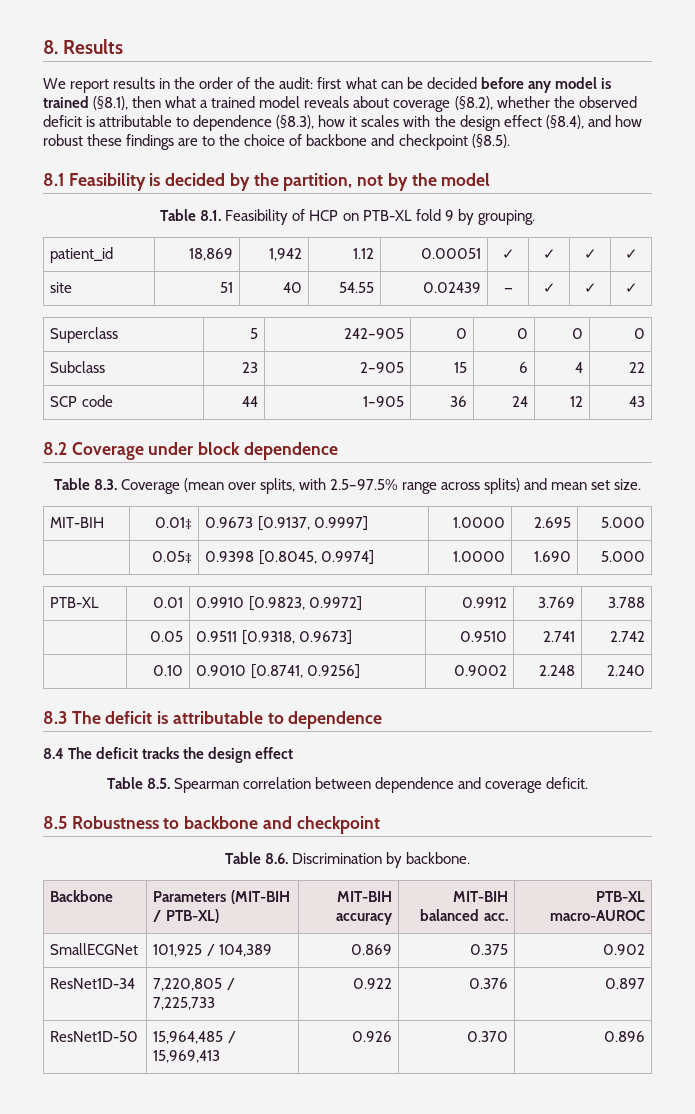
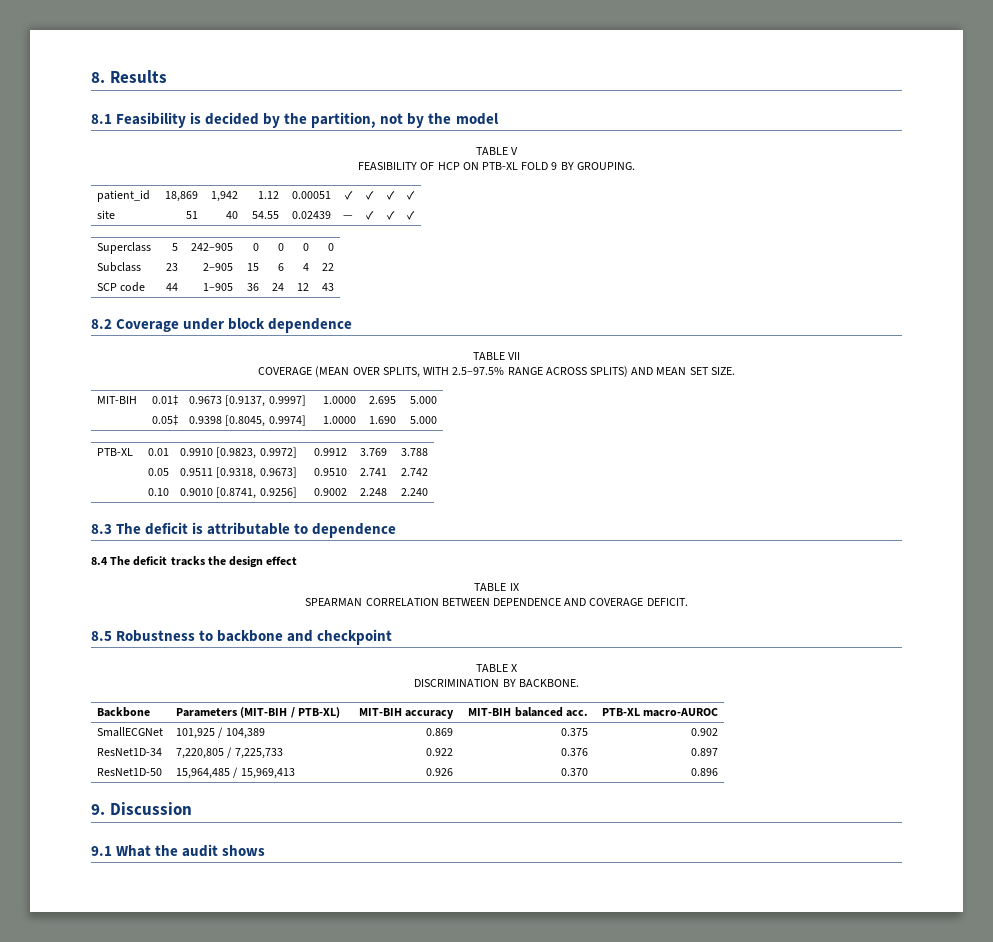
[43,77,611,93] [43,96,637,112] [43,115,642,131] [43,134,510,150] // We report results in the order of the audit: first what can be decided before any model is trained (§8.1), then what a trained model reveals about coverage (§8.2), whether the observed deficit is attributable to dependence (§8.3), how it scales with the design effect (§8.4), and how robust these findings are to the choice of backbone and checkpoint (§8.5). -> (167, 76) none
[160,209,535,225] Table 8.1. Feasibility of HCP on PTB-XL fold 9 by grouping. -> [475,147,519,155] [358,162,635,170] TABLE V // FEASIBILITY OF HCP ON PTB-XL FOLD 9 BY GROUPING.
[53,478,642,494] Table 8.3. Coverage (mean over splits, with 2.5–97.5% range across splits) and mean set size. -> [472,352,521,360] [258,366,735,378] TABLE VII // COVERAGE (MEAN OVER SPLITS, WITH 2.5–97.5% RANGE ACROSS SPLITS) AND MEAN SET SIZE.
[106,777,589,793] Table 8.5. Spearman correlation between dependence and coverage deficit. -> [474,583,519,591] [305,598,688,606] TABLE IX // SPEARMAN CORRELATION BETWEEN DEPENDENCE AND COVERAGE DEFICIT.
[224,852,471,868] Table 8.6. Discrimination by backbone. -> [475,664,518,672] [414,679,579,687] TABLE X // DISCRIMINATION BY BACKBONE.
(645, 1036) none -> [91,802,192,815] [91,844,266,857] // 9. Discussion // 9.1 What the audit shows

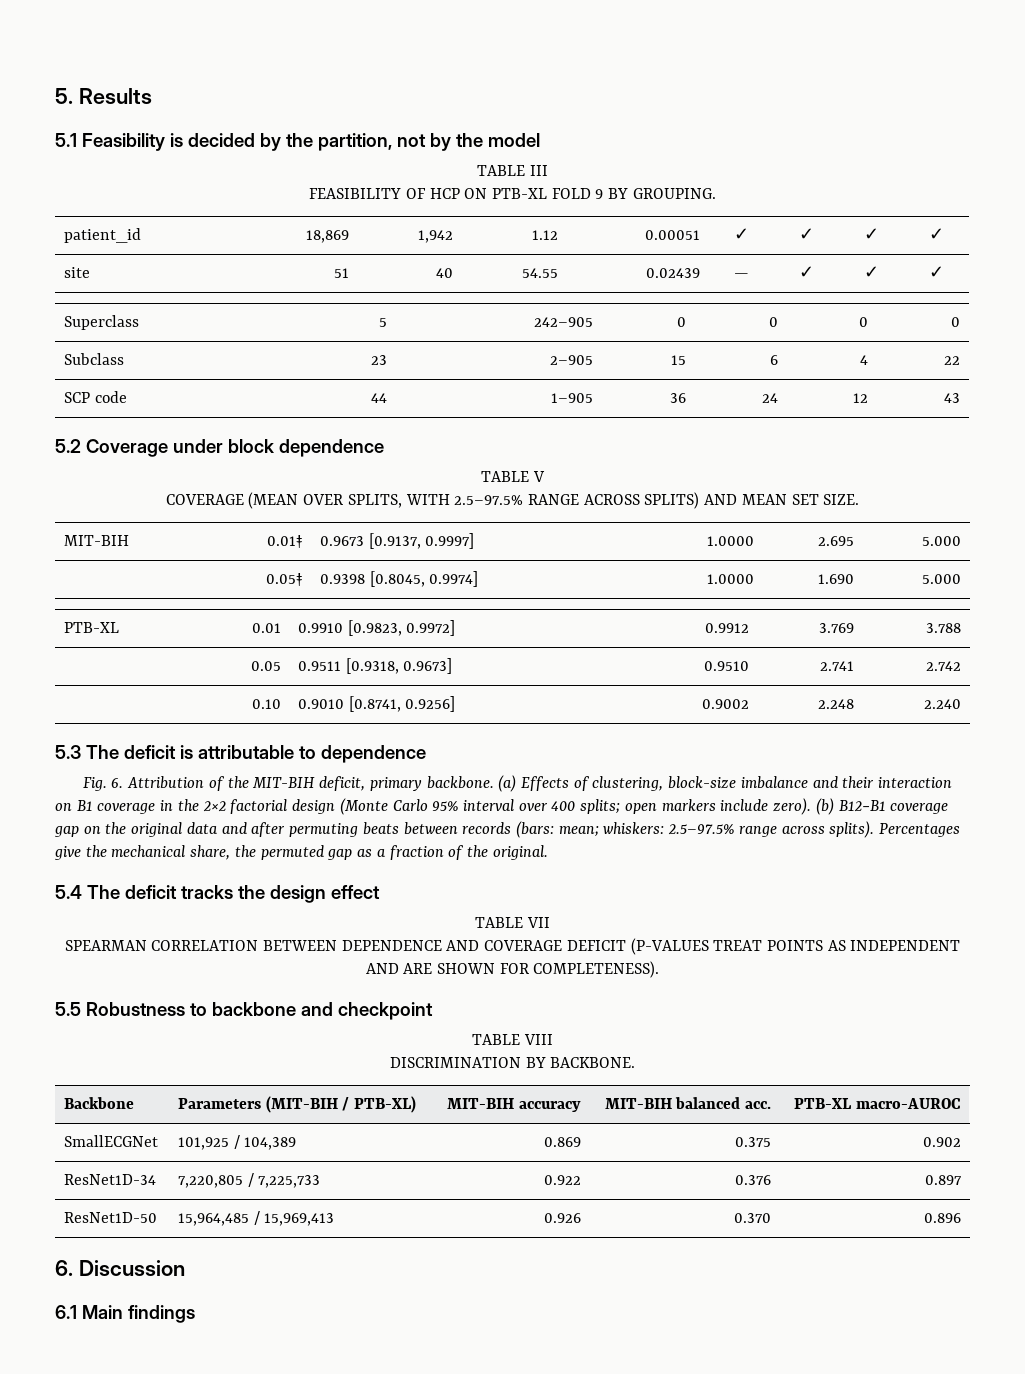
[91,72,105,83] 8. -> [55,88,73,104] 5.
[91,114,112,124] 8.1 -> [55,133,77,147] 5.1
[511,147,519,155] V -> [529,165,548,176] III
[91,319,112,329] 8.2 -> [55,439,81,453] 5.2
[508,352,521,360] VII -> [532,471,545,482] V
[91,524,112,534] 8.3 -> [55,745,81,759] 5.3
[91,557,108,565] 8.4 -> [82,775,953,792] [55,798,949,815] [54,821,961,838] [54,845,548,860] [55,885,82,899] Fig. 6. Attribution of the MIT-BIH deficit, primary backbone. (a) Effects of clustering, block-size imbalance and their interaction on B1 coverage in the 2×2 factorial design (Monte Carlo 95% interval over 400 splits; open markers include zero). (b) B12−B1 coverage gap on the original data and after permuting beats between records (bars: mean; whiskers: 2.5–97.5% range across splits). Percentages give the mechanical share, the permuted gap as a fraction of the original. // 5.4
[509,583,519,591] IX -> [526,917,550,928] VII
[646,598,688,606] [91,631,112,641] DEFICIT. // 8.5 -> [566,938,961,955] [365,961,660,978] [55,1002,81,1016] DEFICIT (P-VALUES TREAT POINTS AS INDEPENDENT AND ARE SHOWN FOR COMPLETENESS). // 5.5
[511,664,518,672] X -> [523,1034,553,1045] VIII
[91,804,105,815] 9. -> [55,1260,73,1276] 6.
[91,844,266,857] 9.1 What the audit shows -> [55,1305,195,1323] 6.1 Main findings

